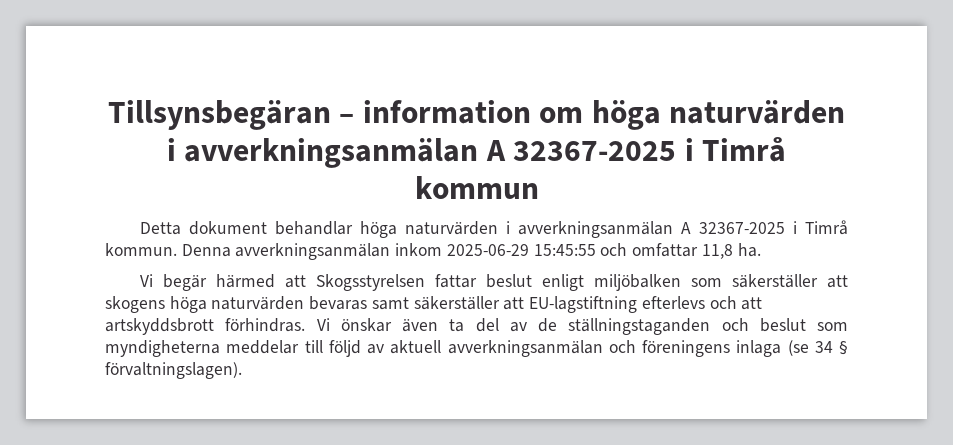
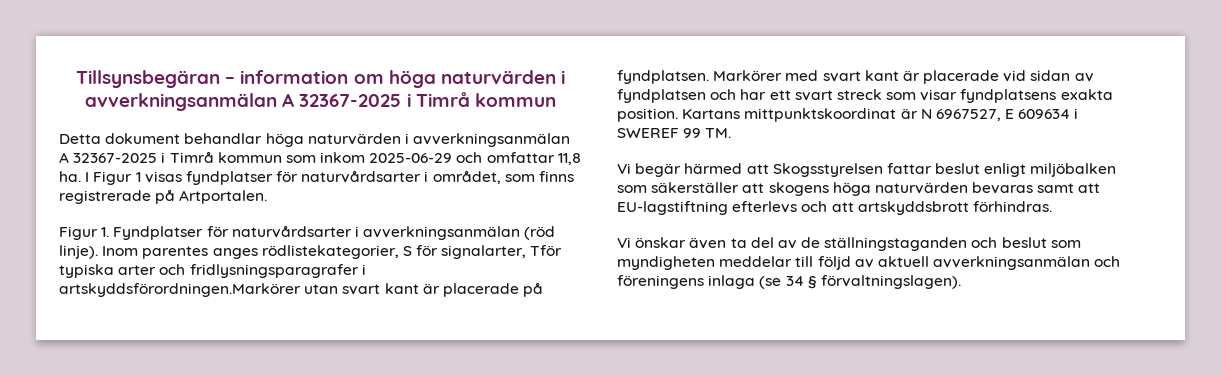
[105,243,391,260] kommun. Denna avverkningsanmälan -> [217,152,316,163] kommun som
[533,244,596,256] 15:45:55 -> (453, 158) none
(761, 250) none -> [85,170,575,185] [59,189,268,204] [59,225,556,240] [59,245,563,259] [59,264,366,278] [59,282,544,297] [617,70,1094,84] [617,89,1113,103] [617,108,1079,122] [617,128,732,138] I Figur 1 visas fyndplatser för naturvårdsarter i området, som finns registrerade på Artportalen. // Figur 1. Fyndplatser för naturvårdsarter i avverkningsanmälan (röd linje). Inom parentes anges rödlistekategorier, S för signalarter, Tför typiska arter och fridlysningsparagrafer i artskyddsförordningen.Markörer utan svart kant är placerade på fyndplatsen. Markörer med svart kant är placerade vid sidan av fyndplatsen och har ett svart streck som visar fyndplatsens exakta position. Kartans mittpunktskoordinat är N 6967527, E 609634 i SWEREF 99 TM.
[413,296,500,310] säkerställer -> (1075, 188) none
(306, 325) none -> (1052, 206) //
[105,340,220,357] myndigheterna -> [617,256,715,270] myndigheten

